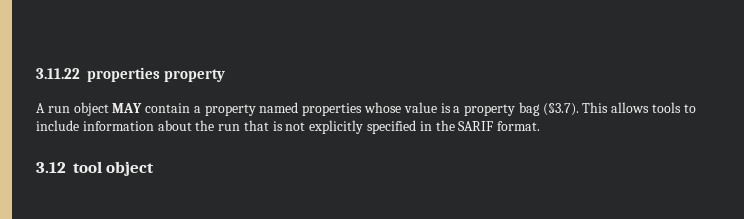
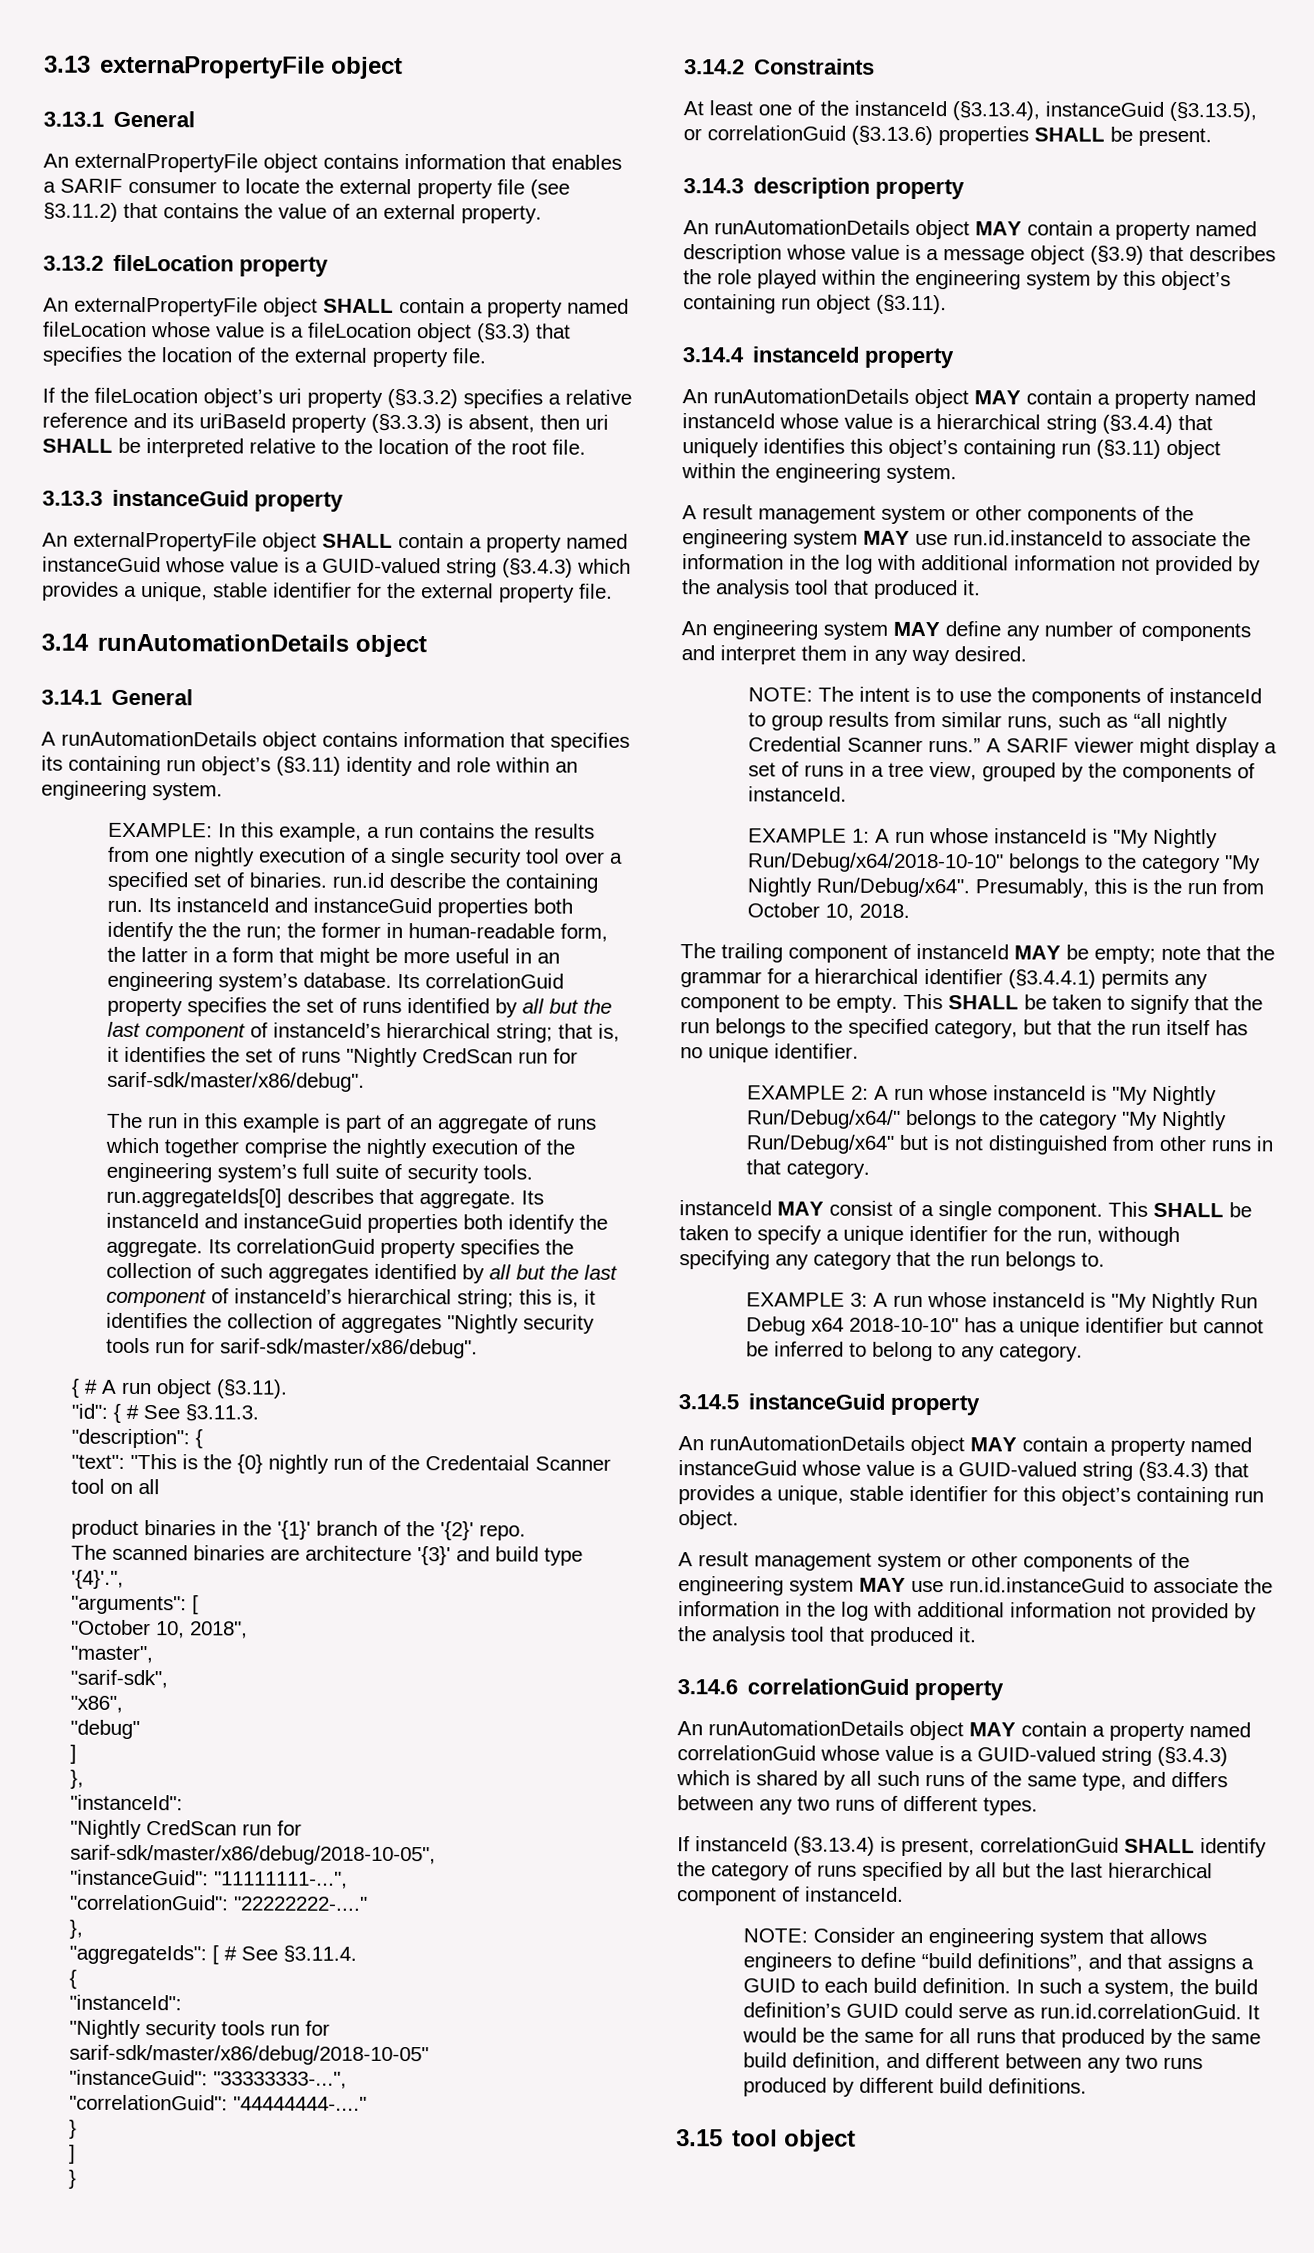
[36,67,226,82] [36,102,696,116] [36,120,541,134] [36,162,66,173] 3.11.22 properties property // A run object MAY contain a property named properties whose value is a property bag (§3.7). This allows tools to include information about the run that is not explicitly specified in the SARIF format. // 3.12 -> [44,55,404,80] [43,110,196,128] [43,152,622,173] [43,178,570,199] [43,202,542,224] [43,254,330,277] [43,296,629,318] [43,321,571,343] [42,346,486,368] [42,387,632,409] [42,412,609,434] [42,437,586,458] [42,489,345,512] [42,531,628,553] [42,556,631,578] [42,581,613,603] [41,633,428,658] [41,688,194,706] [41,730,630,752] [41,755,578,777] [41,780,223,801] [107,822,595,842] [107,846,623,868] [106,871,598,893] [106,897,573,918] [106,921,608,942] [106,946,560,967] [106,971,564,992] [106,997,612,1018] [106,1021,620,1043] [106,1046,578,1068] [106,1071,365,1092] [105,1112,597,1134] [104,1137,575,1159] [105,1162,533,1184] [105,1187,544,1209] [105,1212,608,1234] [105,1238,574,1259] [105,1262,618,1284] [105,1288,596,1309] [105,1312,595,1334] [105,1337,478,1359] [71,1378,289,1399] [71,1403,260,1423] [71,1428,204,1449] [71,1453,612,1474] [71,1478,161,1495] [71,1519,527,1541] [71,1544,584,1566] [71,1569,125,1589] [71,1595,200,1615] [71,1619,249,1639] [70,1645,155,1664] [70,1669,169,1689] [70,1695,124,1713] [70,1719,141,1740] [70,1744,78,1764] [70,1769,85,1789] [70,1794,184,1811] [70,1819,303,1840] [70,1844,437,1866] [70,1869,349,1889] [69,1894,369,1911] [69,1919,84,1939] [69,1944,358,1965] [69,1969,78,1989] [69,1994,183,2011] [69,2019,331,2040] [69,2044,430,2066] [69,2069,348,2089] [69,2094,368,2111] [69,2119,78,2139] [69,2144,77,2164] [68,2169,77,2189] [684,58,876,75] [683,100,1257,122] [683,125,1212,147] [683,177,966,200] [683,219,1257,241] [683,244,1276,265] [683,269,1231,291] [683,294,947,315] [682,346,955,369] [682,388,1256,410] [682,413,1213,434] [682,438,1221,460] [681,463,957,484] [682,504,1194,525] [682,529,1251,549] [682,554,1261,576] [682,579,981,600] [681,620,1251,642] [681,645,1027,666] [747,686,1262,707] [747,711,1228,733] [747,736,1277,758] [747,761,1255,783] [747,786,847,802] [747,828,1218,849] [746,852,1261,874] [746,877,1264,898] [746,902,910,921] [680,943,1275,964] [680,968,1208,990] [680,993,1263,1015] [680,1018,1248,1039] [680,1043,859,1063] [746,1085,1217,1106] [745,1109,1227,1131] [745,1134,1273,1155] [745,1159,870,1179] [679,1200,1252,1221] [679,1225,1180,1247] [679,1250,1105,1271] [745,1292,1258,1313] [745,1316,1264,1337] [745,1341,1083,1362] [678,1393,981,1416] [678,1435,1252,1457] [678,1460,1249,1482] [678,1485,1264,1507] [678,1510,739,1530] [678,1551,1190,1572] [678,1576,1273,1596] [678,1601,1257,1623] [678,1626,977,1647] [677,1678,1005,1701] [677,1720,1251,1742] [677,1745,1228,1767] [676,1770,1228,1791] [677,1795,1038,1816] [677,1836,1267,1858] [677,1861,1213,1882] [677,1886,904,1906] [742,1927,1207,1948] [742,1952,1254,1974] [742,1977,1258,1998] [742,2002,1260,2020] [741,2027,1261,2048] [742,2052,1203,2073] [742,2077,1087,2097] [676,2129,723,2147] 3.13 externaPropertyFile object // 3.13.1 General // An externalPropertyFile object contains information that enables a SARIF consumer to locate the external property file (see §3.11.2) that contains the value of an external property. // 3.13.2 fileLocation property // An externalPropertyFile object SHALL contain a property named fileLocation whose value is a fileLocation object (§3.3) that specifies the location of the external property file. // If the fileLocation object’s uri property (§3.3.2) specifies a relative reference and its uriBaseId property (§3.3.3) is absent, then uri SHALL be interpreted relative to the location of the root file. // 3.13.3 instanceGuid property // An externalPropertyFile object SHALL contain a property named instanceGuid whose value is a GUID-valued string (§3.4.3) which provides a unique, stable identifier for the external property file. // 3.14 runAutomationDetails object // 3.14.1 General // A runAutomationDetails object contains information that specifies its containing run object’s (§3.11) identity and role within an engineering system. // EXAMPLE: In this example, a run contains the results from one nightly execution of a single security tool over a specified set of binaries. run.id describe the containing run. Its instanceId and instanceGuid properties both identify the the run; the former in human-readable form, the latter in a form that might be more useful in an engineering system’s database. Its correlationGuid property specifies the set of runs identified by all but the last component of instanceId’s hierarchical string; that is, it identifies the set of runs "Nightly CredScan run for sarif-sdk/master/x86/debug". // The run in this example is part of an aggregate of runs which together comprise the nightly execution of the engineering system’s full suite of security tools. run.aggregateIds[0] describes that aggregate. Its instanceId and instanceGuid properties both identify the aggregate. Its correlationGuid property specifies the collection of such aggregates identified by all but the last component of instanceId’s hierarchical string; this is, it identifies the collection of aggregates "Nightly security tools run for sarif-sdk/master/x86/debug". // { # A run object (§3.11). // "id": { # See §3.11.3. // "description": { // "text": "This is the {0} nightly run of the Credentaial Scanner tool on all // product binaries in the '{1}' branch of the '{2}' repo. // The scanned binaries are architecture '{3}' and build type '{4}'.", // "arguments": [ // "October 10, 2018", // "master", // "sarif-sdk", // "x86", // "debug" // ] // }, // "instanceId": // "Nightly CredScan run for sarif-sdk/master/x86/debug/2018-10-05", // "instanceGuid": "11111111-...", // "correlationGuid": "22222222-...." // }, // "aggregateIds": [ # See §3.11.4. // { // "instanceId": // "Nightly security tools run for sarif-sdk/master/x86/debug/2018-10-05" // "instanceGuid": "33333333-...", // "correlationGuid": "44444444-...." // } // ] // } // 3.14.2 Constraints // At least one of the instanceId (§3.13.4), instanceGuid (§3.13.5), or correlationGuid (§3.13.6) properties SHALL be present. // 3.14.3 description property // An runAutomationDetails object MAY contain a property named description whose value is a message object (§3.9) that describes the role played within the engineering system by this object’s containing run object (§3.11). // 3.14.4 instanceId property // An runAutomationDetails object MAY contain a property named instanceId whose value is a hierarchical string (§3.4.4) that uniquely identifies this object’s containing run (§3.11) object within the engineering system. // A result management system or other components of the engineering system MAY use run.id.instanceId to associate the information in the log with additional information not provided by the analysis tool that produced it. // An engineering system MAY define any number of components and interpret them in any way desired. // NOTE: The intent is to use the components of instanceId to group results from similar runs, such as “all nightly Credential Scanner runs.” A SARIF viewer might display a set of runs in a tree view, grouped by the components of instanceId. // EXAMPLE 1: A run whose instanceId is "My Nightly Run/Debug/x64/2018-10-10" belongs to the category "My Nightly Run/Debug/x64". Presumably, this is the run from October 10, 2018. // The trailing component of instanceId MAY be empty; note that the grammar for a hierarchical identifier (§3.4.4.1) permits any component to be empty. This SHALL be taken to signify that the run belongs to the specified category, but that the run itself has no unique identifier. // EXAMPLE 2: A run whose instanceId is "My Nightly Run/Debug/x64/" belongs to the category "My Nightly Run/Debug/x64" but is not distinguished from other runs in that category. // instanceId MAY consist of a single component. This SHALL be taken to specify a unique identifier for the run, withough specifying any category that the run belongs to. // EXAMPLE 3: A run whose instanceId is "My Nightly Run Debug x64 2018-10-10" has a unique identifier but cannot be inferred to belong to any category. // 3.14.5 instanceGuid property // An runAutomationDetails object MAY contain a property named instanceGuid whose value is a GUID-valued string (§3.4.3) that provides a unique, stable identifier for this object’s containing run object. // A result management system or other components of the engineering system MAY use run.id.instanceGuid to associate the information in the log with additional information not provided by the analysis tool that produced it. // 3.14.6 correlationGuid property // An runAutomationDetails object MAY contain a property named correlationGuid whose value is a GUID-valued string (§3.4.3) which is shared by all such runs of the same type, and differs between any two runs of different types. // If instanceId (§3.13.4) is present, correlationGuid SHALL identify the category of runs specified by all but the last hierarchical component of instanceId. // NOTE: Consider an engineering system that allows engineers to define “build definitions”, and that assigns a GUID to each build definition. In such a system, the build definition’s GUID could serve as run.id.correlationGuid. It would be the same for all runs that produced by the same build definition, and different between any two runs produced by different build definitions. // 3.15

